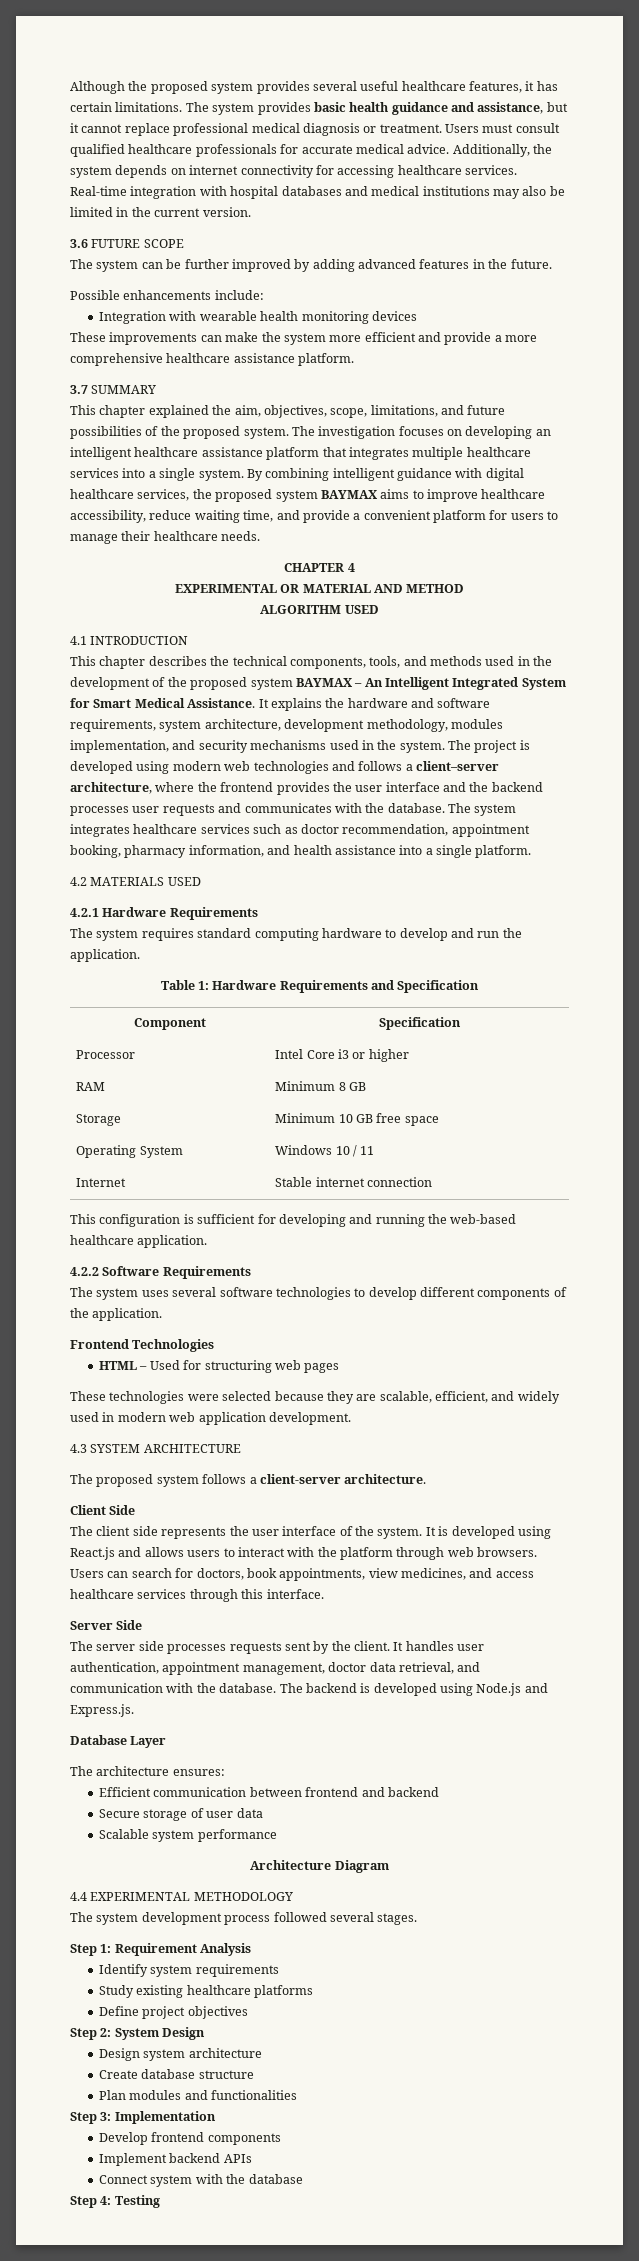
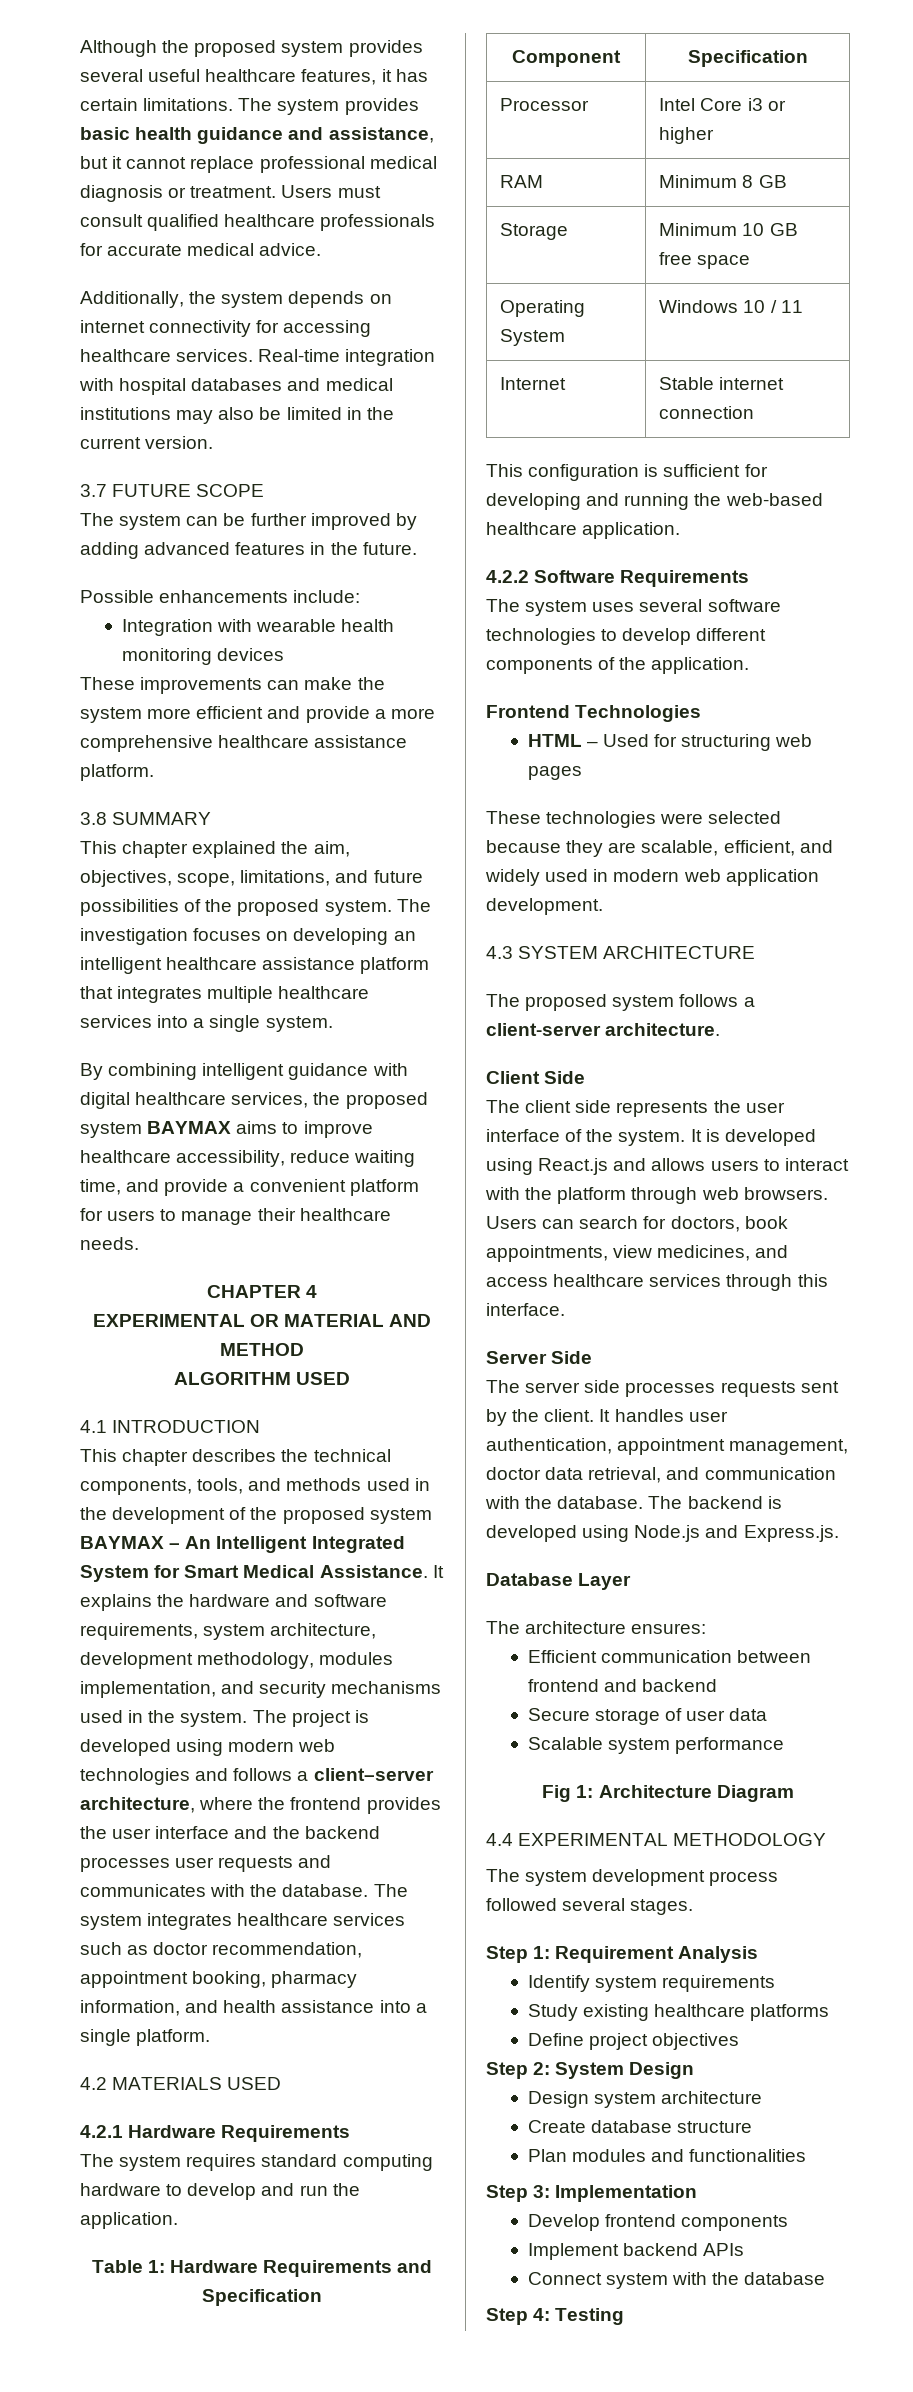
(450, 149) none -> (322, 249) //
[70,239,88,248] 3.6 -> [80,484,107,497] 3.7
[70,385,88,394] 3.7 -> [80,812,107,825] 3.8
(244, 475) none -> (333, 1024) //
(277, 1835) none -> [542,1785,594,1802] Fig 1:

